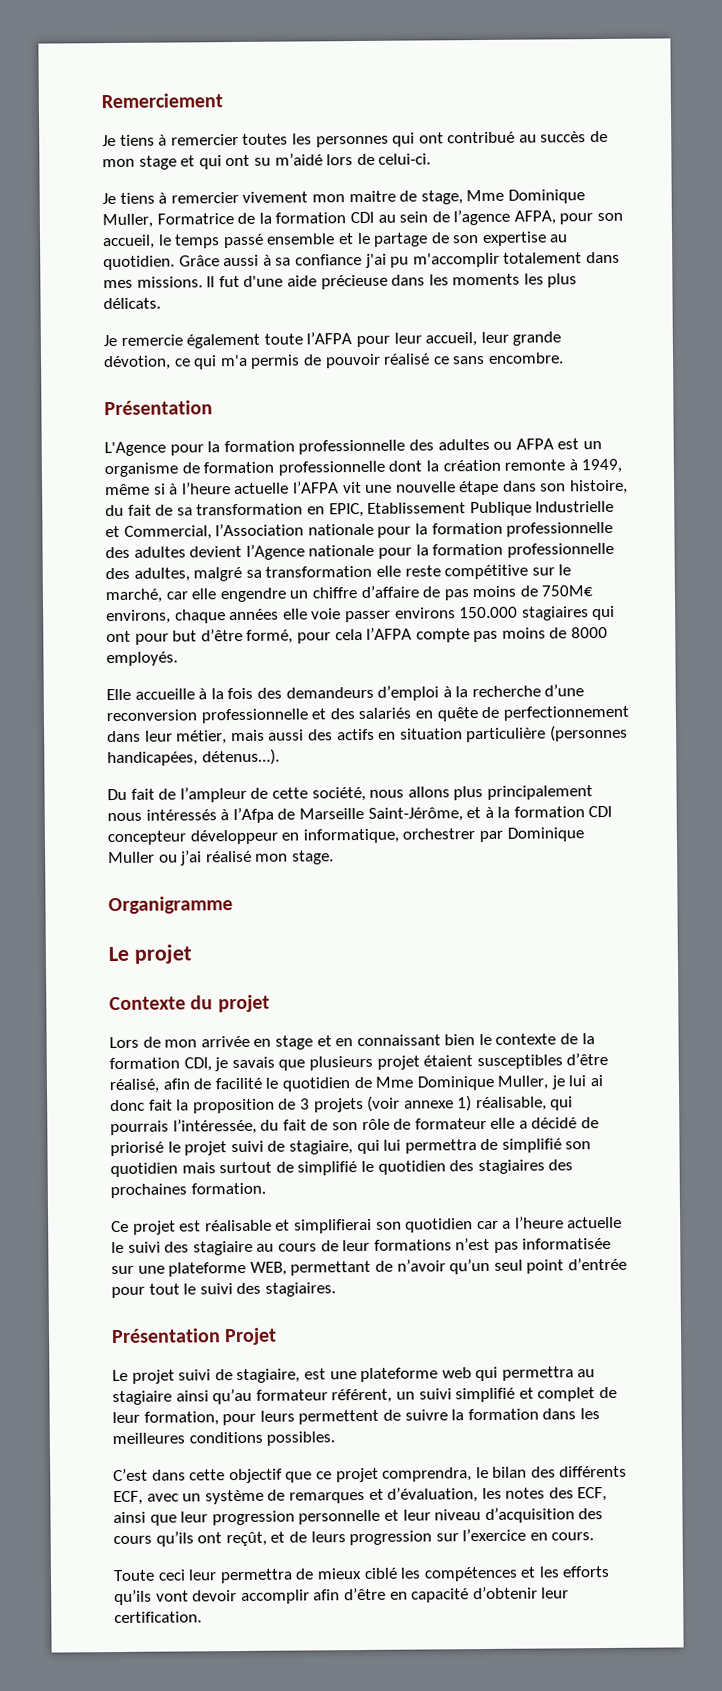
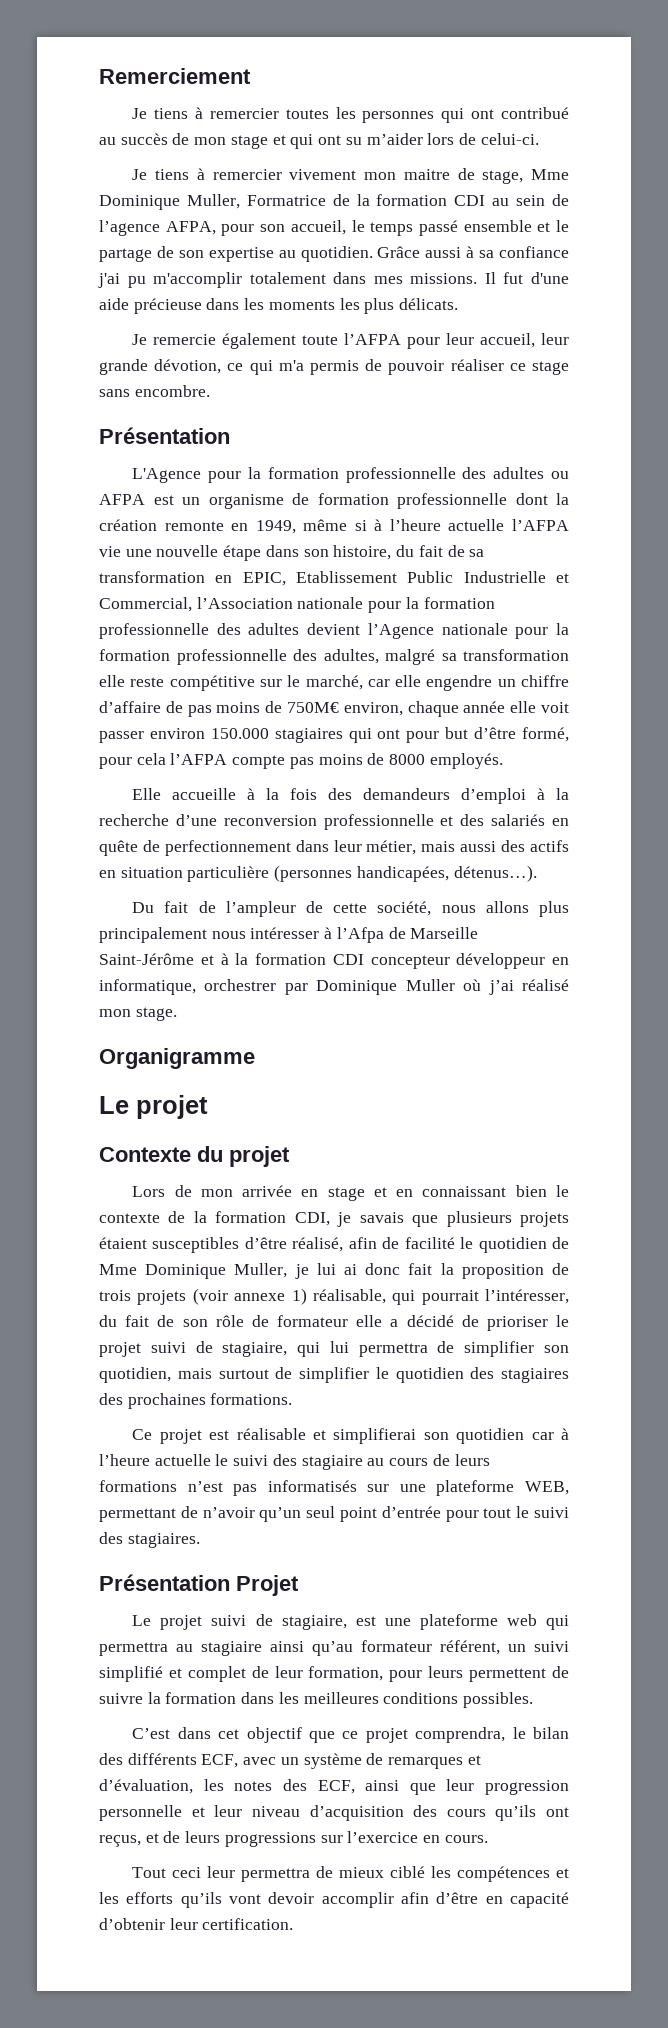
[274,153,323,166] m’aidé -> [366,133,423,145] m’aider
[383,353,450,365] réalisé ce -> [450,359,569,375] réaliser ce stage
[568,459,578,471] à -> [231,523,249,531] en
[342,481,362,494] vit -> [99,546,121,557] vie
[469,501,532,517] Publique -> [407,571,454,583] Public
[106,607,456,625] environs, chaque années elle voie passer environs -> [343,701,569,717] [99,728,205,743] environ, chaque année elle voit passer environ
[145,809,217,821] intéressés -> [250,927,320,939] intéresser
[367,807,463,822] Saint-Jérôme, -> [99,953,194,965] Saint-Jérôme
[158,854,178,863] ou -> [463,979,482,991] où
[376,1055,420,1070] projet -> [520,1212,569,1227] projets
[299,1098,310,1110] 3 -> [99,1290,131,1301] trois
[110,1118,257,1136] pourrais l’intéressée, -> [421,1289,569,1305] pourrait l’intéresser,
[110,1141,164,1157] priorisé -> [486,1316,548,1331] prioriser
[501,1138,592,1153] [110,1162,178,1178] simplifié son quotidien -> [464,1341,569,1357] [99,1367,171,1383] simplifier son quotidien,
[297,1161,358,1176] simplifié -> [299,1367,369,1383] simplifier
[190,1182,266,1195] formation. -> [210,1393,293,1405] formations.
[502,1220,512,1229] a -> [561,1428,570,1440] à
[342,1239,371,1252] leur -> [454,1454,490,1466] leurs
[522,1237,612,1250] informatisée -> [267,1480,357,1492] informatisés
[189,1469,226,1481] cette -> [218,1729,240,1739] cet
[225,1531,267,1547] reçût, -> [99,1835,141,1847] reçus,
[349,1530,433,1546] progression -> [224,1832,316,1847] progressions
[113,1569,155,1582] Toute -> [132,1867,167,1878] Tout

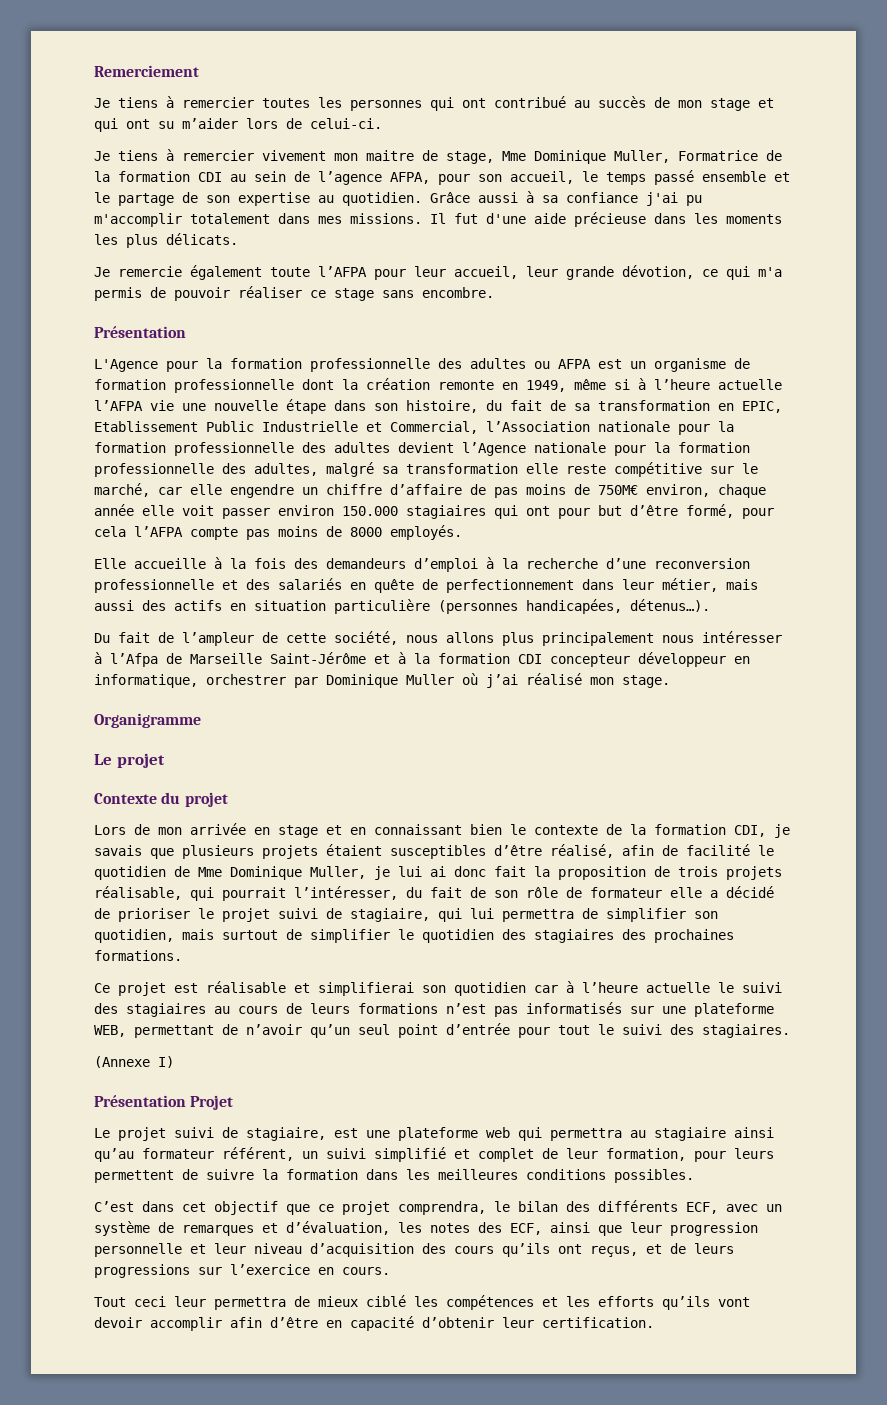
[192,1288,307,1305] (voir annexe 1) -> (782, 873) none
[301,1455,363,1470] stagiaire -> [126,1003,206,1017] stagiaires
(200, 1540) none -> [94,1056,174,1068] // (Annexe I)

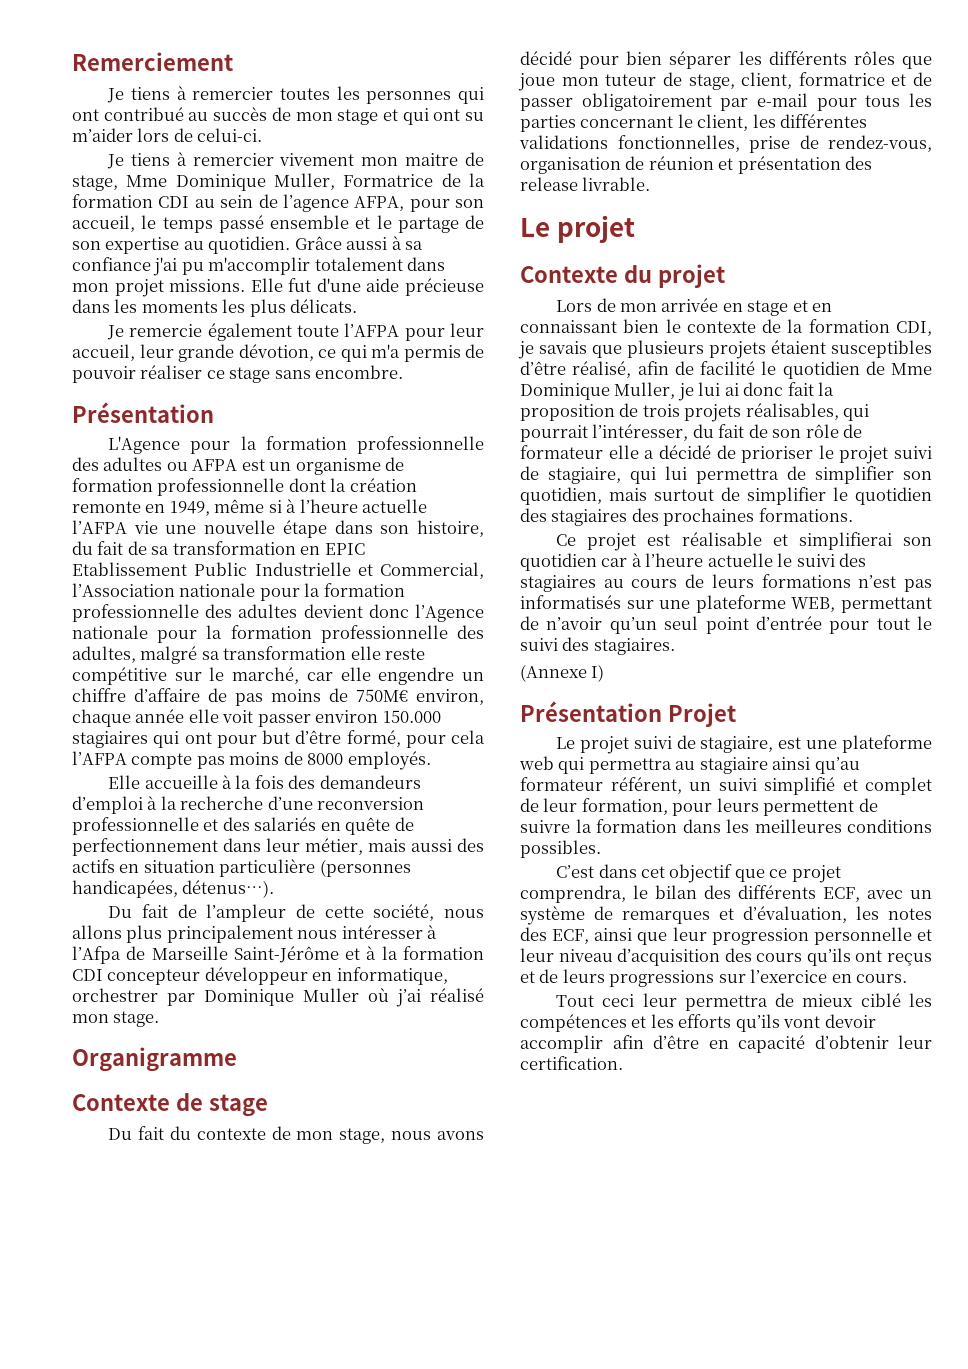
[318,213,446,224] mes missions. Il -> [72,278,283,297] mon projet missions. Elle
[742,401,782,413] EPIC, -> [324,543,365,555] EPIC
(454, 447) none -> [368,604,409,618] donc
(201, 720) none -> [72,1093,268,1117] [108,1126,485,1144] [520,51,932,69] [518,72,932,91] [520,93,932,111] [520,114,868,132] [519,135,932,153] [520,156,873,174] [520,177,651,191] // Contexte de stage // Du fait du contexte de mon stage, nous avons décidé pour bien séparer les différents rôles que joue mon tuteur de stage, client, formatrice et de passer obligatoirement par e-mail pour tous les parties concernant le client, les différentes validations fonctionnelles, prise de rendez-vous, organisation de réunion et présentation des release livrable.
[94,886,182,900] réalisable, -> [745,403,839,420] réalisables,
[590,1246,638,1257] reçus, -> [887,953,932,966] reçus

